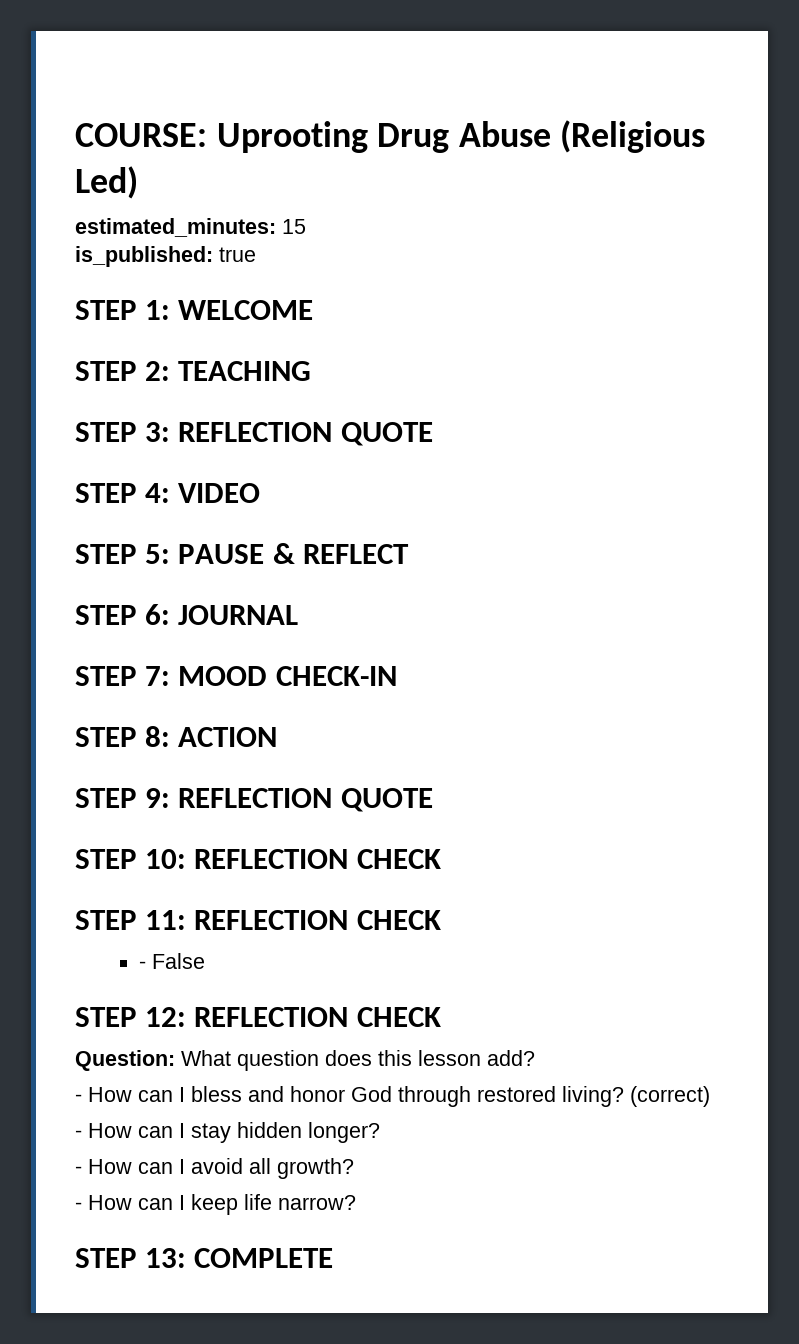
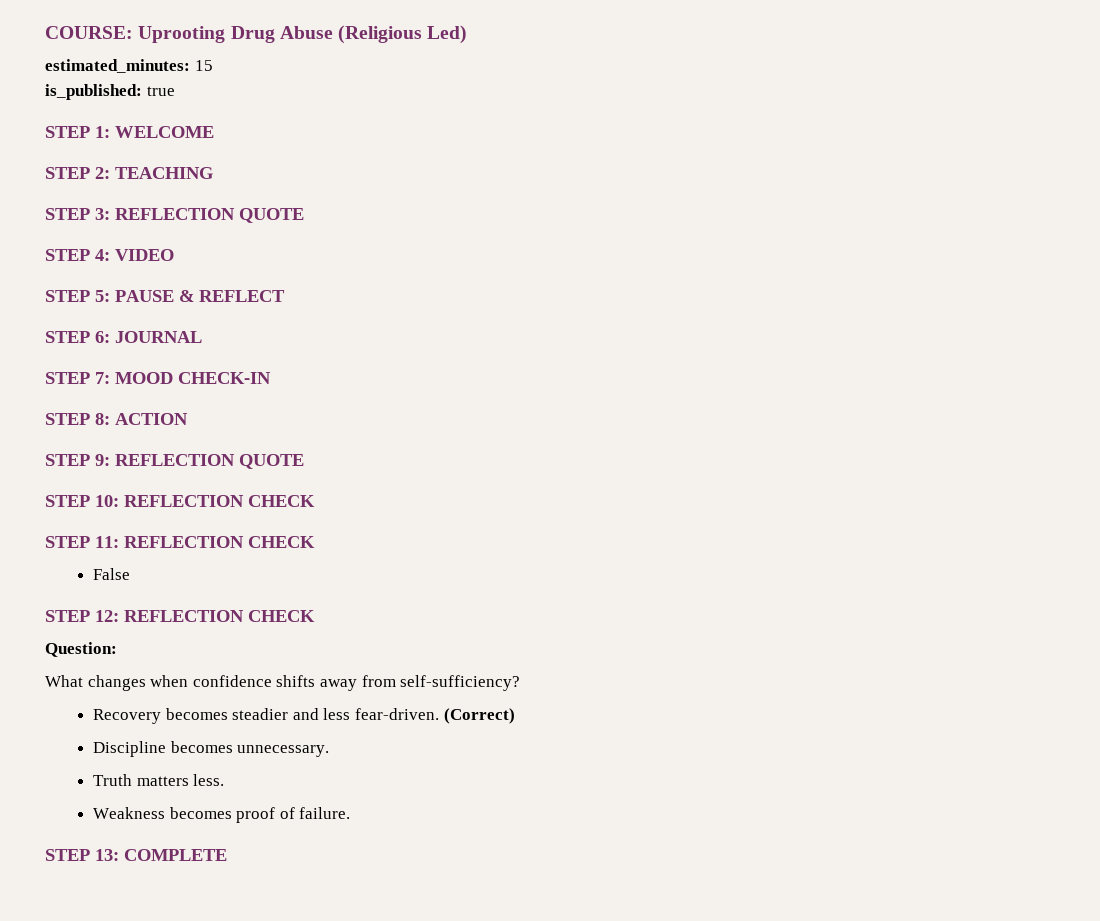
[138,961,146,969] - -> (315, 542) none
[181,1050,535,1071] [75,1086,710,1107] [75,1122,380,1143] [75,1158,354,1179] [75,1194,356,1215] What question does this lesson add? // - How can I bless and honor God through restored living? (correct) // - How can I stay hidden longer? // - How can I avoid all growth? // - How can I keep life narrow? -> [45,675,521,691] [92,708,515,724] [92,741,330,757] [92,774,225,786] [92,807,351,823] // What changes when confidence shifts away from self-sufficiency? // Recovery becomes steadier and less fear-driven. (Correct) // Discipline becomes unnecessary. // Truth matters less. // Weakness becomes proof of failure.

